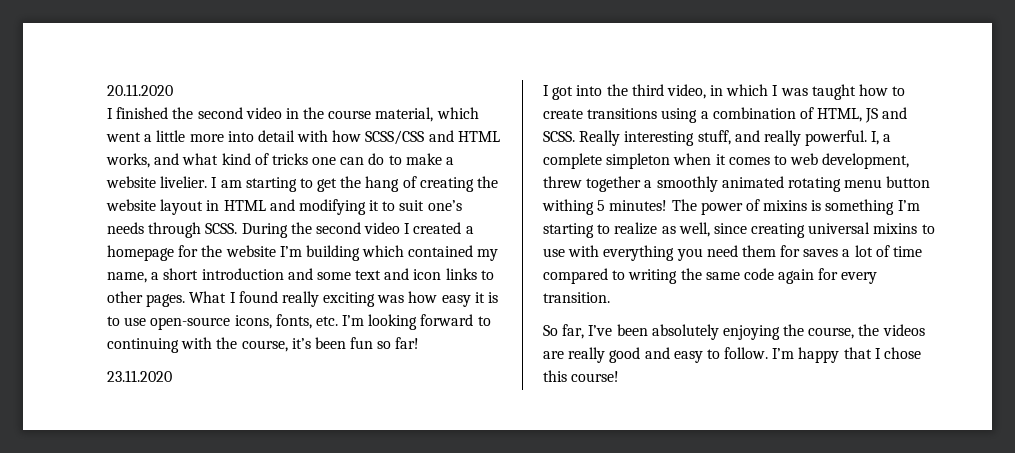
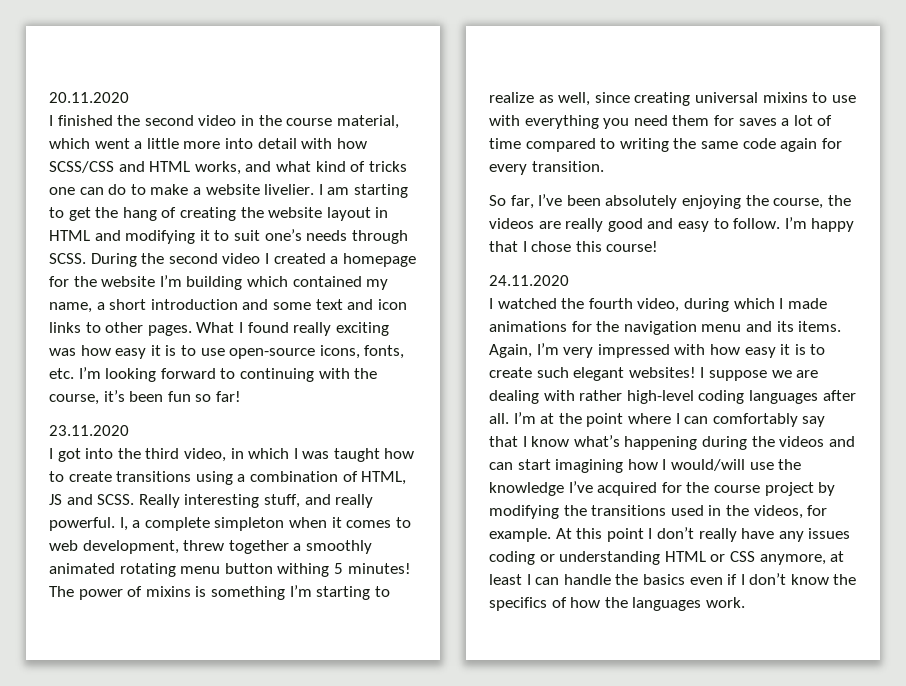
(620, 376) none -> [489,275,569,286] [489,298,827,312] [489,321,842,335] [489,343,826,358] [489,367,819,381] [489,390,856,404] [489,412,826,427] [489,435,855,450] [489,459,802,473] [489,481,836,496] [489,505,828,519] [489,527,851,542] [489,551,845,565] [489,573,857,585] [489,597,745,611] // 24.11.2020 // I watched the fourth video, during which I made animations for the navigation menu and its items. Again, I’m very impressed with how easy it is to create such elegant websites! I suppose we are dealing with rather high-level coding languages after all. I’m at the point where I can comfortably say that I know what’s happening during the videos and can start imagining how I would/will use the knowledge I’ve acquired for the course project by modifying the transitions used in the videos, for example. At this point I don’t really have any issues coding or understanding HTML or CSS anymore, at least I can handle the basics even if I don’t know the specifics of how the languages work.

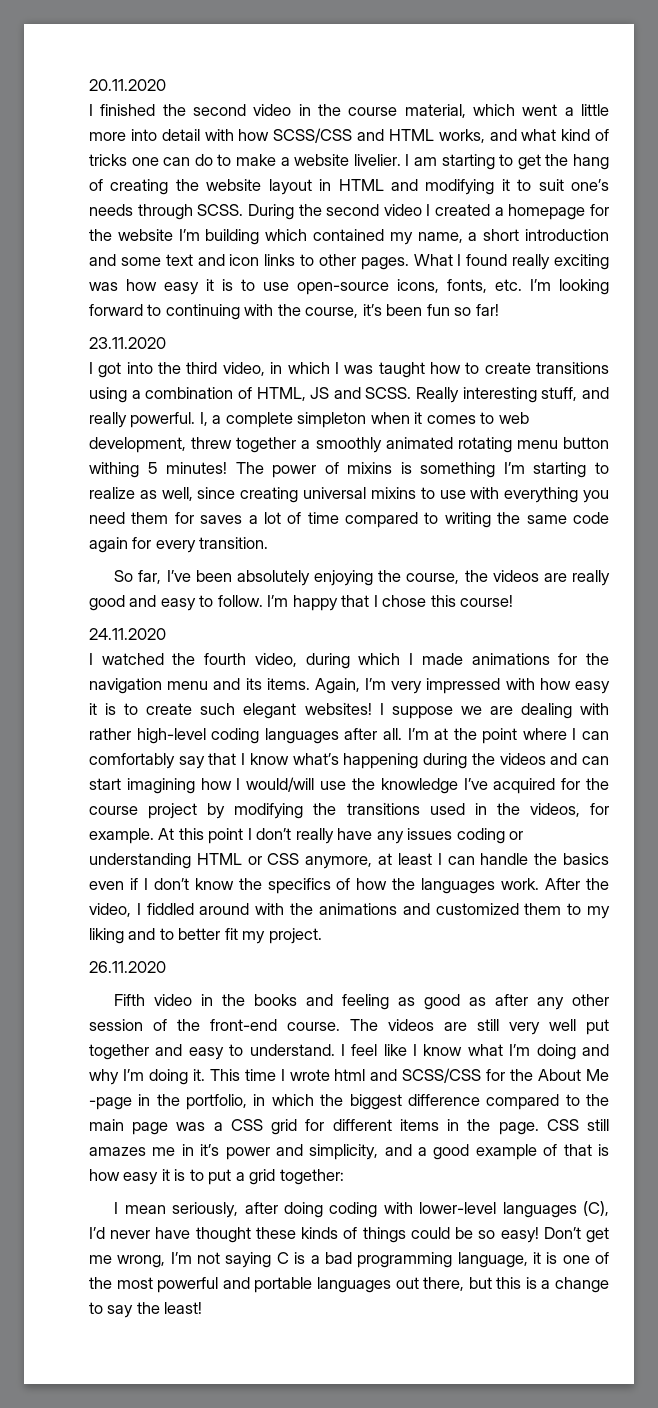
(745, 602) none -> [545,878,609,890] [89,903,610,919] [89,928,322,944] [89,961,166,973] [114,994,609,1010] [89,1019,609,1035] [89,1044,610,1060] [89,1068,609,1085] [89,1094,609,1110] [89,1119,609,1135] [89,1144,610,1160] [89,1169,344,1185] [114,1201,609,1218] [89,1227,609,1243] [89,1252,609,1268] [89,1277,609,1293] [89,1302,203,1318] After the video, I fiddled around with the animations and customized them to my liking and to better fit my project. // 26.11.2020 // Fifth video in the books and feeling as good as after any other session of the front-end course. The videos are still very well put together and easy to understand. I feel like I know what I’m doing and why I’m doing it. This time I wrote html and SCSS/CSS for the About Me -page in the portfolio, in which the biggest difference compared to the main page was a CSS grid for different items in the page. CSS still amazes me in it’s power and simplicity, and a good example of that is how easy it is to put a grid together: // I mean seriously, after doing coding with lower-level languages (C), I’d never have thought these kinds of things could be so easy! Don’t get me wrong, I’m not saying C is a bad programming language, it is one of the most powerful and portable languages out there, but this is a change to say the least!

